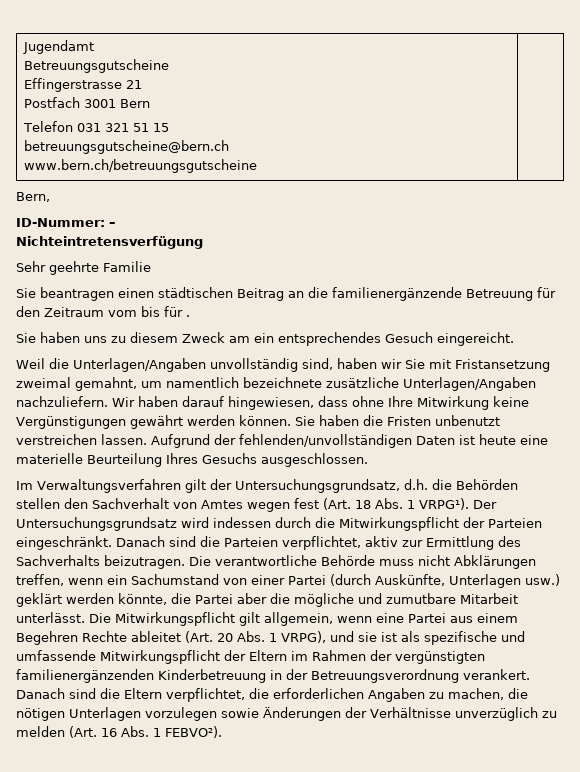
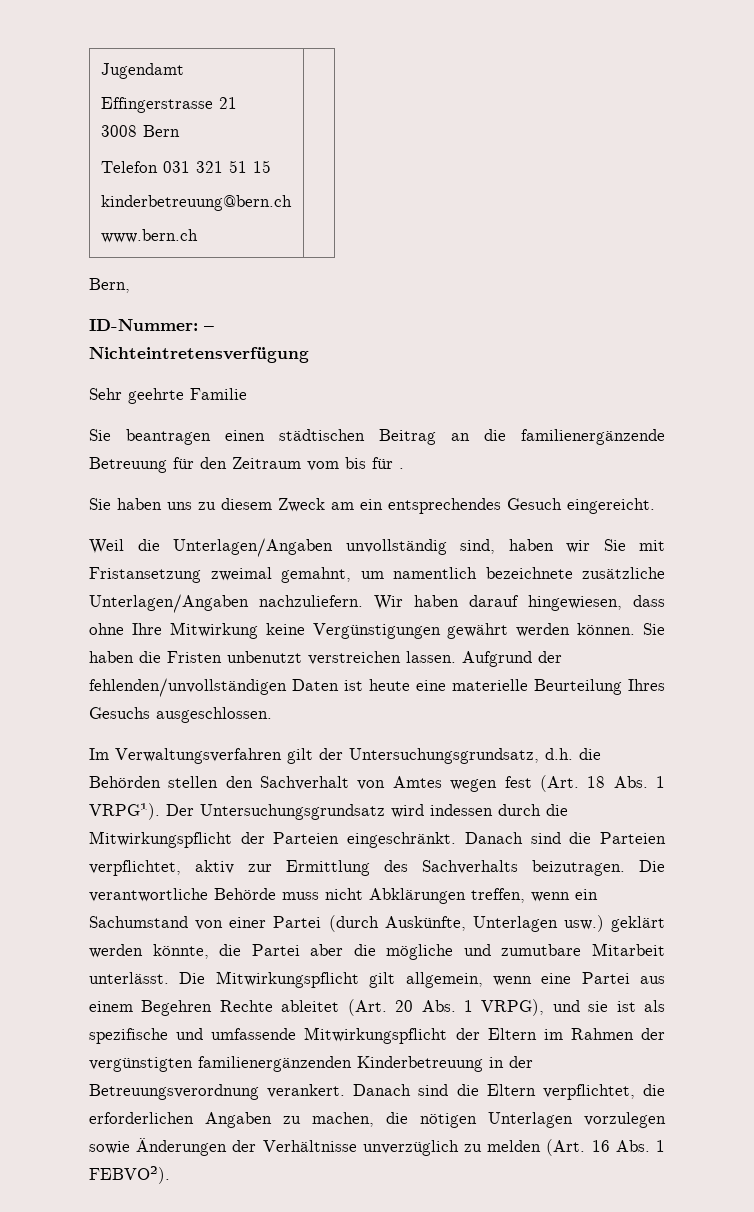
[24,59,170,73] // Betreuungsgutscheine -> (184, 71) none
[24,97,117,108] Postfach 3001 -> [100,125,137,137] 3008
[24,140,230,154] [24,159,258,173] betreuungsgutscheine@bern.ch // www.bern.ch/betreuungsgutscheine -> [100,195,292,211] [100,229,198,243] kinderbetreuung@bern.ch // www.bern.ch

